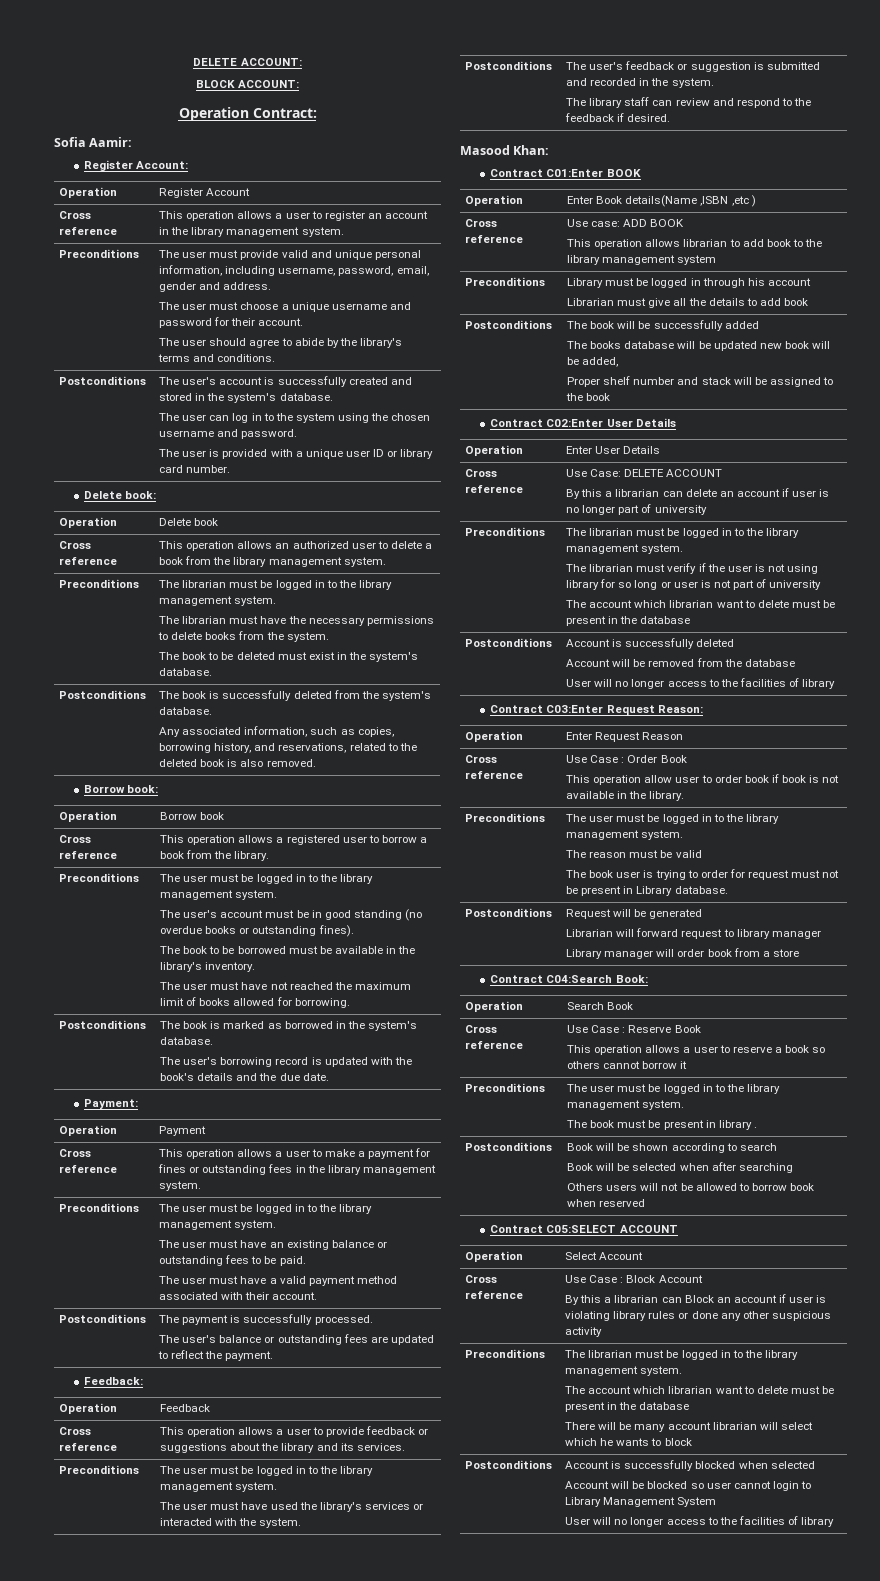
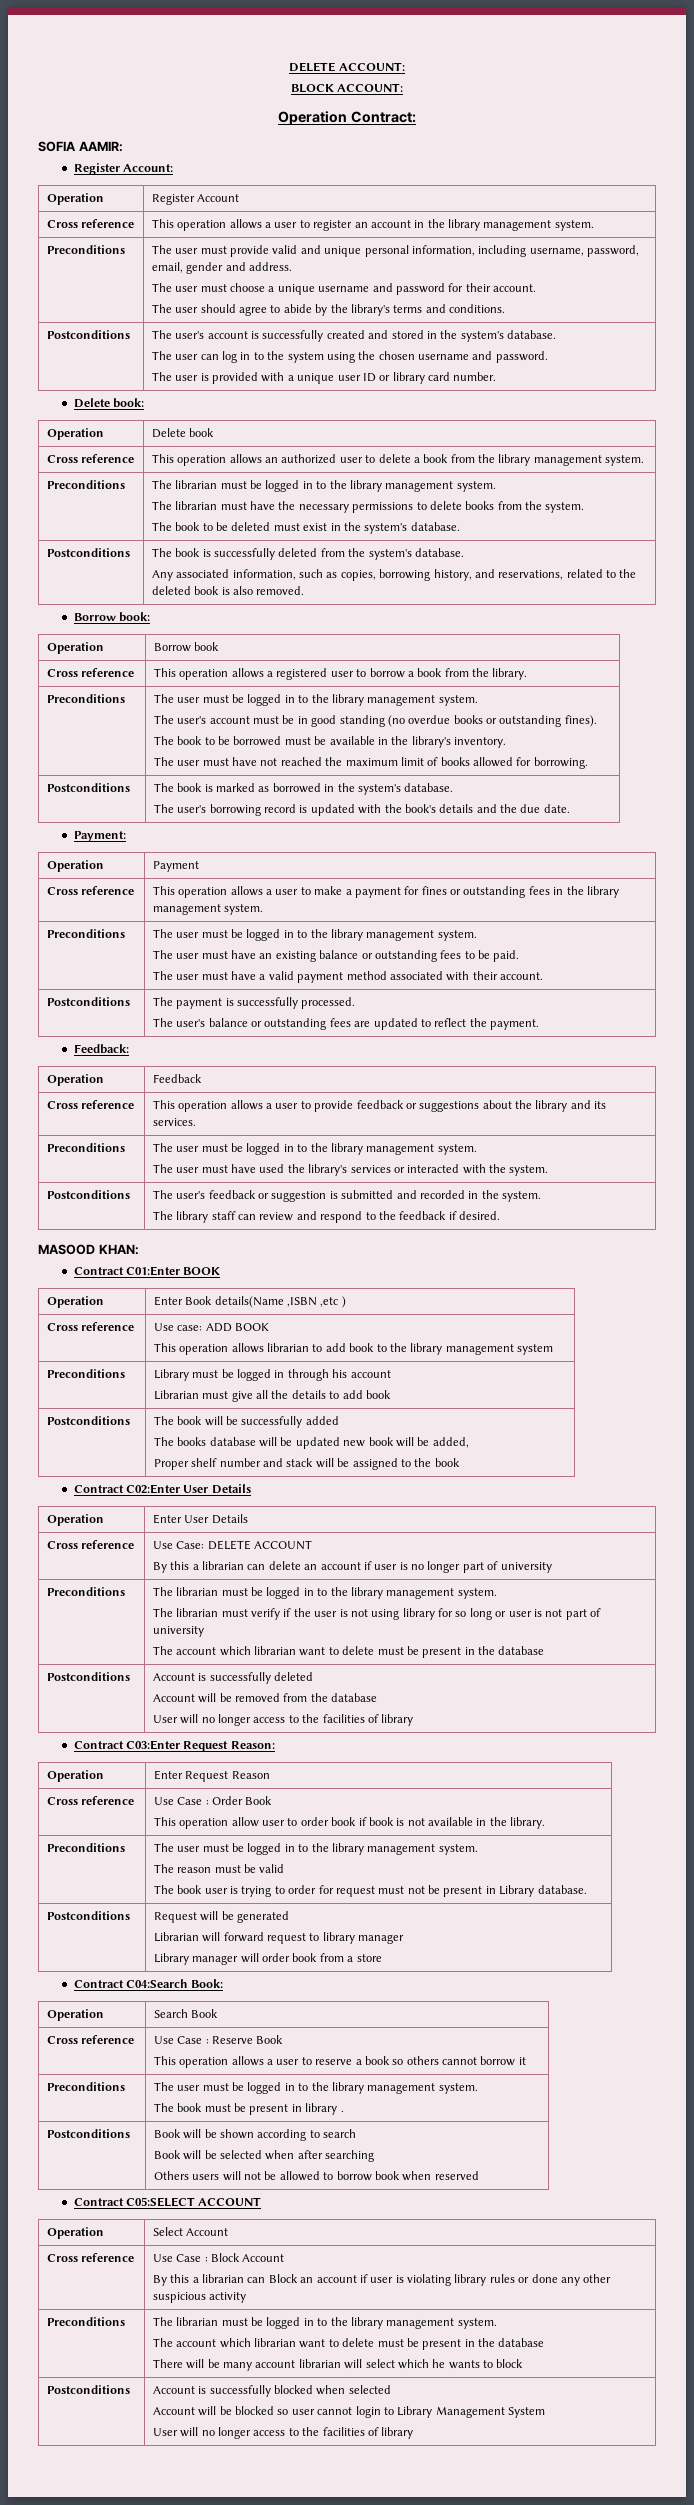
[54,137,133,147] Sofia Aamir: -> [38,141,123,152] SOFIA AAMIR:
[460,145,550,155] Masood Khan: -> [38,1244,139,1255] MASOOD KHAN:

